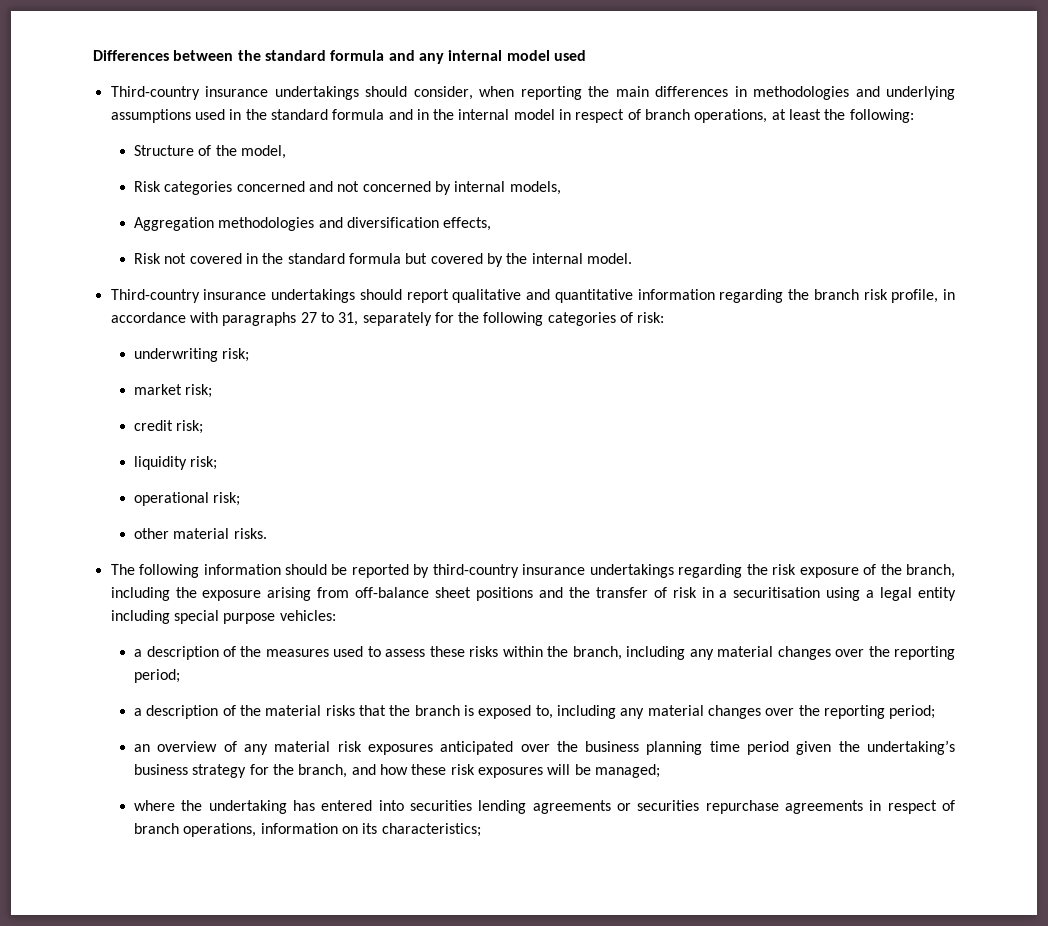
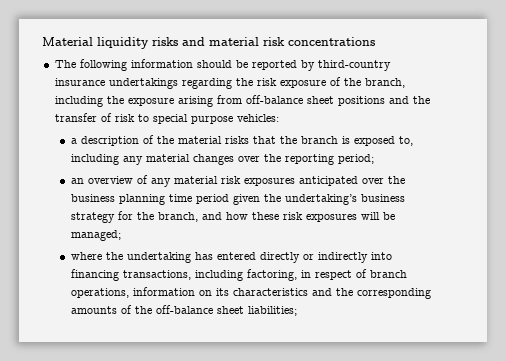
[93,50,586,64] [110,86,955,100] [110,109,914,123] [134,145,287,159] [134,181,561,195] [134,217,492,231] [134,253,632,267] [110,289,955,303] [110,312,665,326] [134,348,250,362] [134,384,213,398] [134,420,204,434] [134,456,218,470] [134,492,241,506] [134,528,267,539] Differences between the standard formula and any internal model used // Third-country insurance undertakings should consider, when reporting the main differences in methodologies and underlying assumptions used in the standard formula and in the internal model in respect of branch operations, at least the following: // Structure of the model, // Risk categories concerned and not concerned by internal models, // Aggregation methodologies and diversification effects, // Risk not covered in the standard formula but covered by the internal model. // Third-country insurance undertakings should report qualitative and quantitative information regarding the branch risk profile, in accordance with paragraphs 27 to 31, separately for the following categories of risk: // underwriting risk; // market risk; // credit risk; // liquidity risk; // operational risk; // other material risks. -> [42,37,375,49] Material liquidity risks and material risk concentrations
[701,587,956,601] [110,610,336,624] [134,646,956,660] [134,669,181,683] in a securitisation using a legal entity including special purpose vehicles: // a description of the measures used to assess these risks within the branch, including any material changes over the reporting period; -> [137,114,279,124] to special purpose vehicles:
[378,800,864,814] into securities lending agreements or securities repurchase agreements -> [259,252,392,263] [70,269,297,281] directly or indirectly into financing transactions, including factoring,
[381,823,481,837] characteristics; -> [232,288,431,299] [70,305,297,316] characteristics and the corresponding amounts of the off-balance sheet liabilities;

